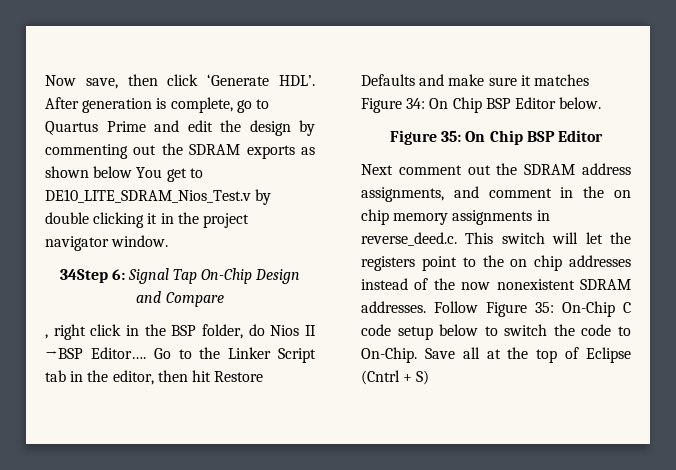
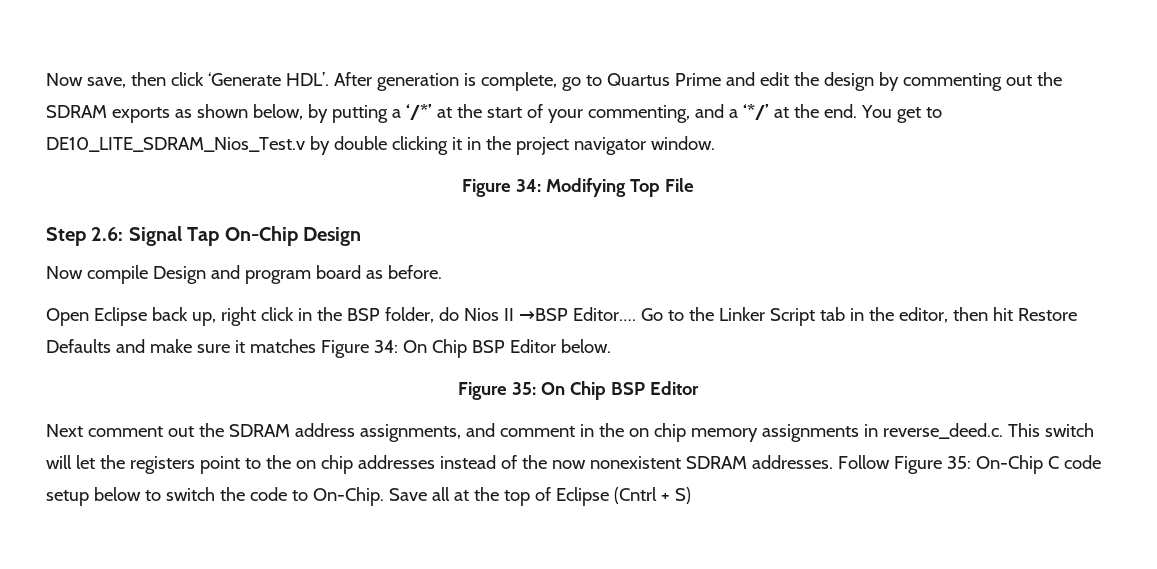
[93,166,133,178] below -> [252,104,857,123] below, by putting a ‘/*’ at the start of your commenting, and a ‘*/’ at the end.
[59,268,301,284] [136,291,224,307] [45,334,48,339] 34Step 6: Signal Tap On-Chip Design and Compare // , -> [461,178,695,197] [46,226,361,246] [46,265,442,284] [46,307,216,326] Figure 34: Modifying Top File // Step 2.6: Signal Tap On-Chip Design // Now compile Design and program board as before. // Open Eclipse back up,

